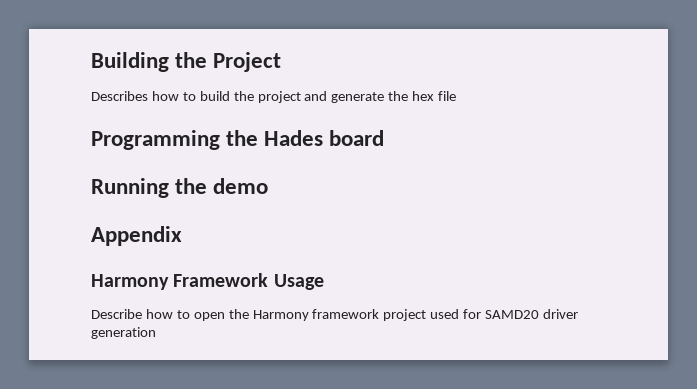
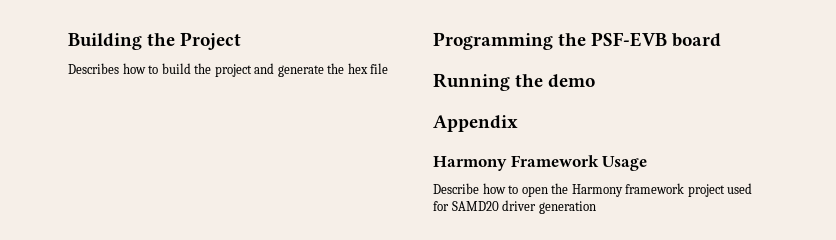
[264,130,324,146] Hades -> [591,32,668,47] PSF-EVB

